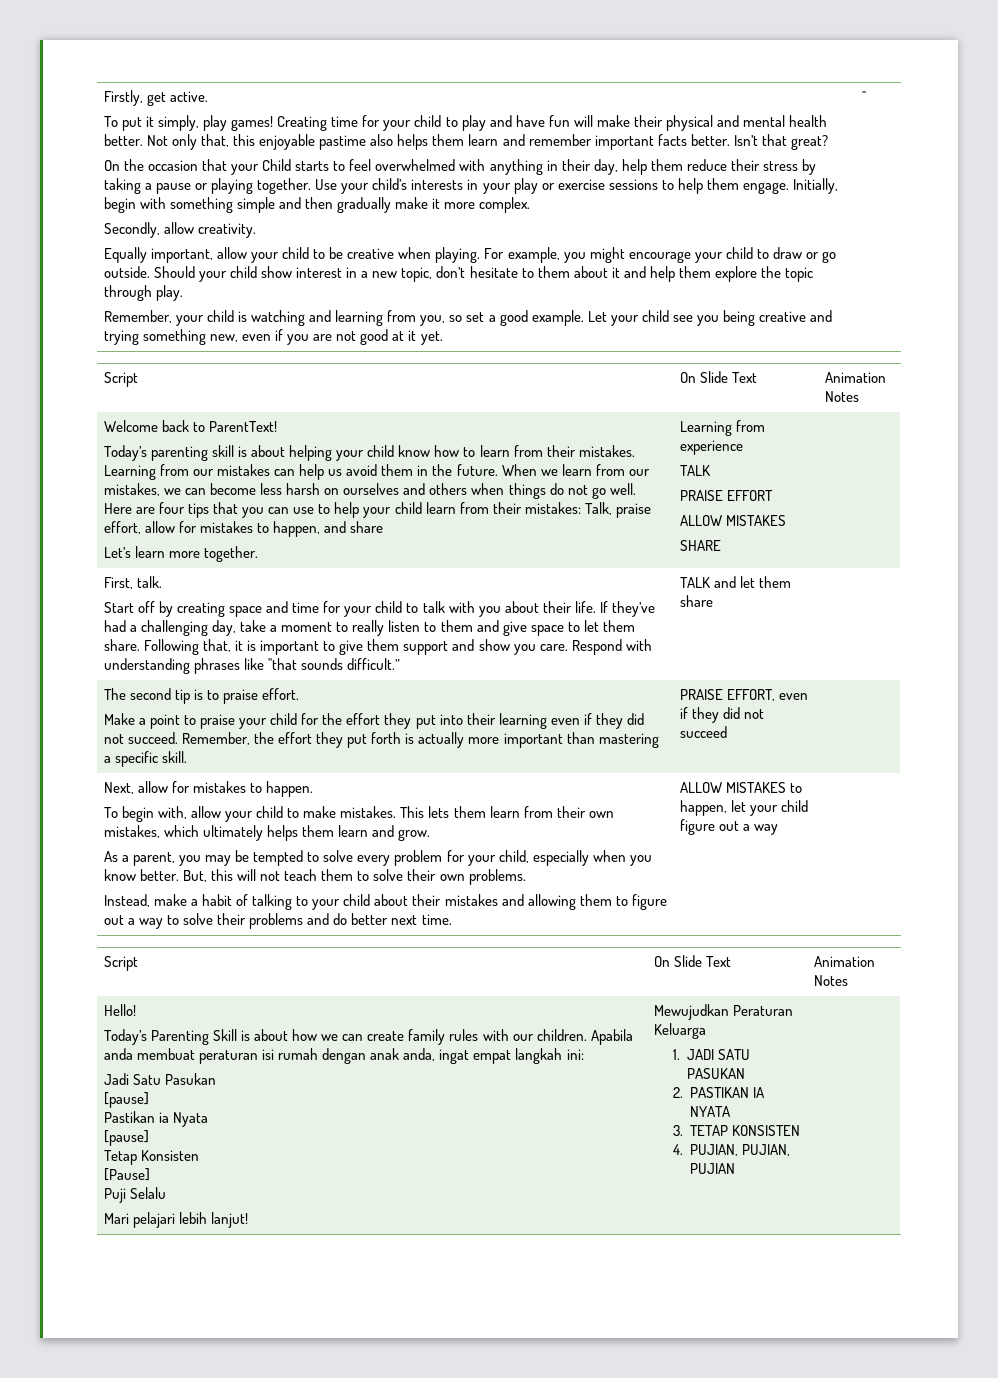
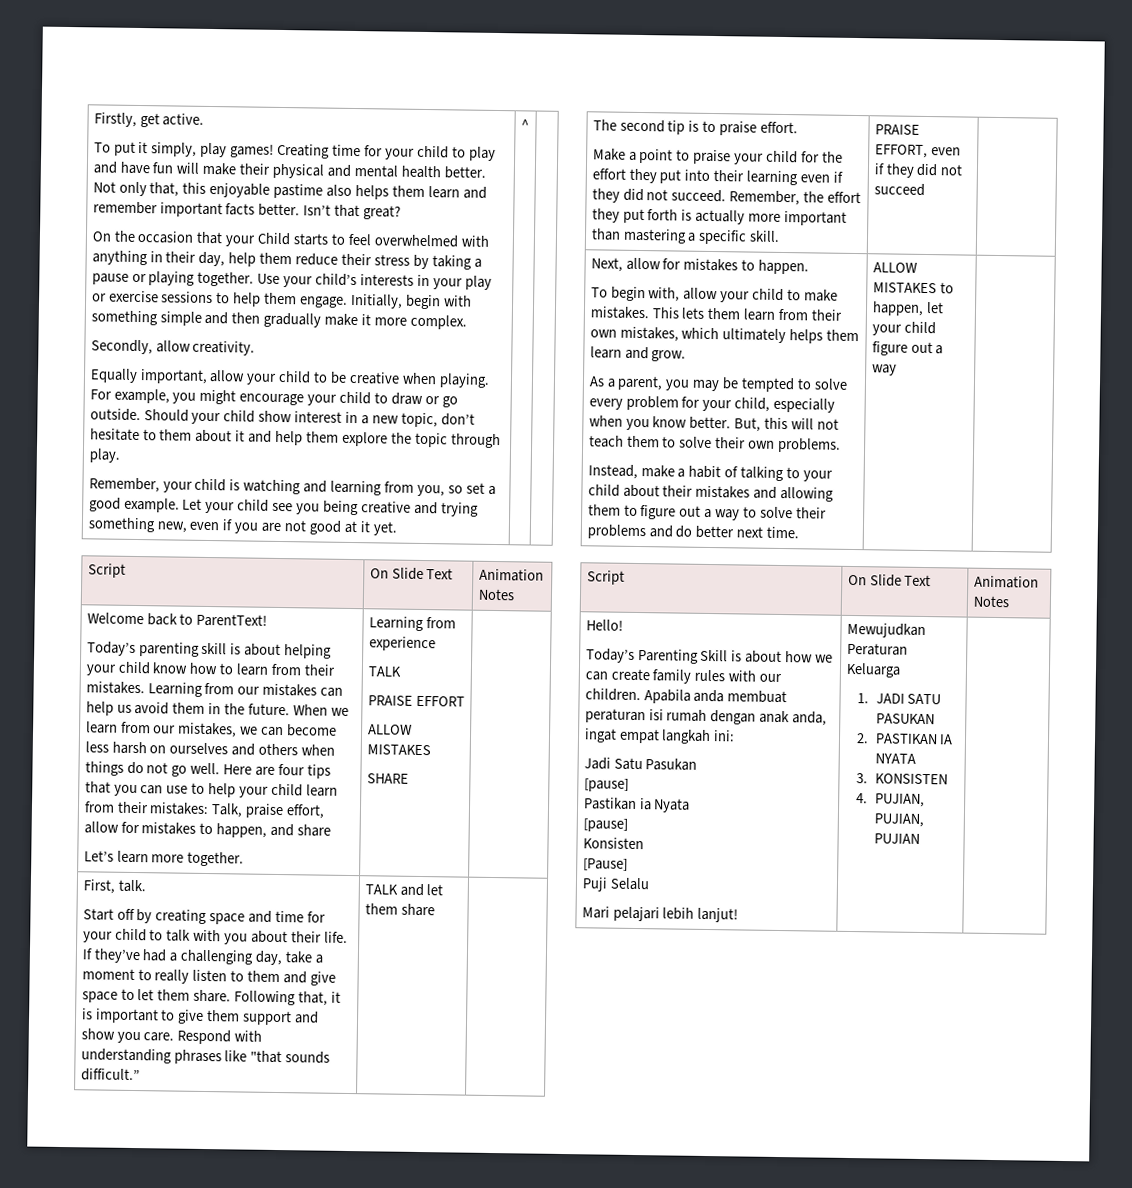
[103,1150,137,1165] Tetap -> (628, 825) none
[690,1125,729,1136] TETAP -> (869, 778) none

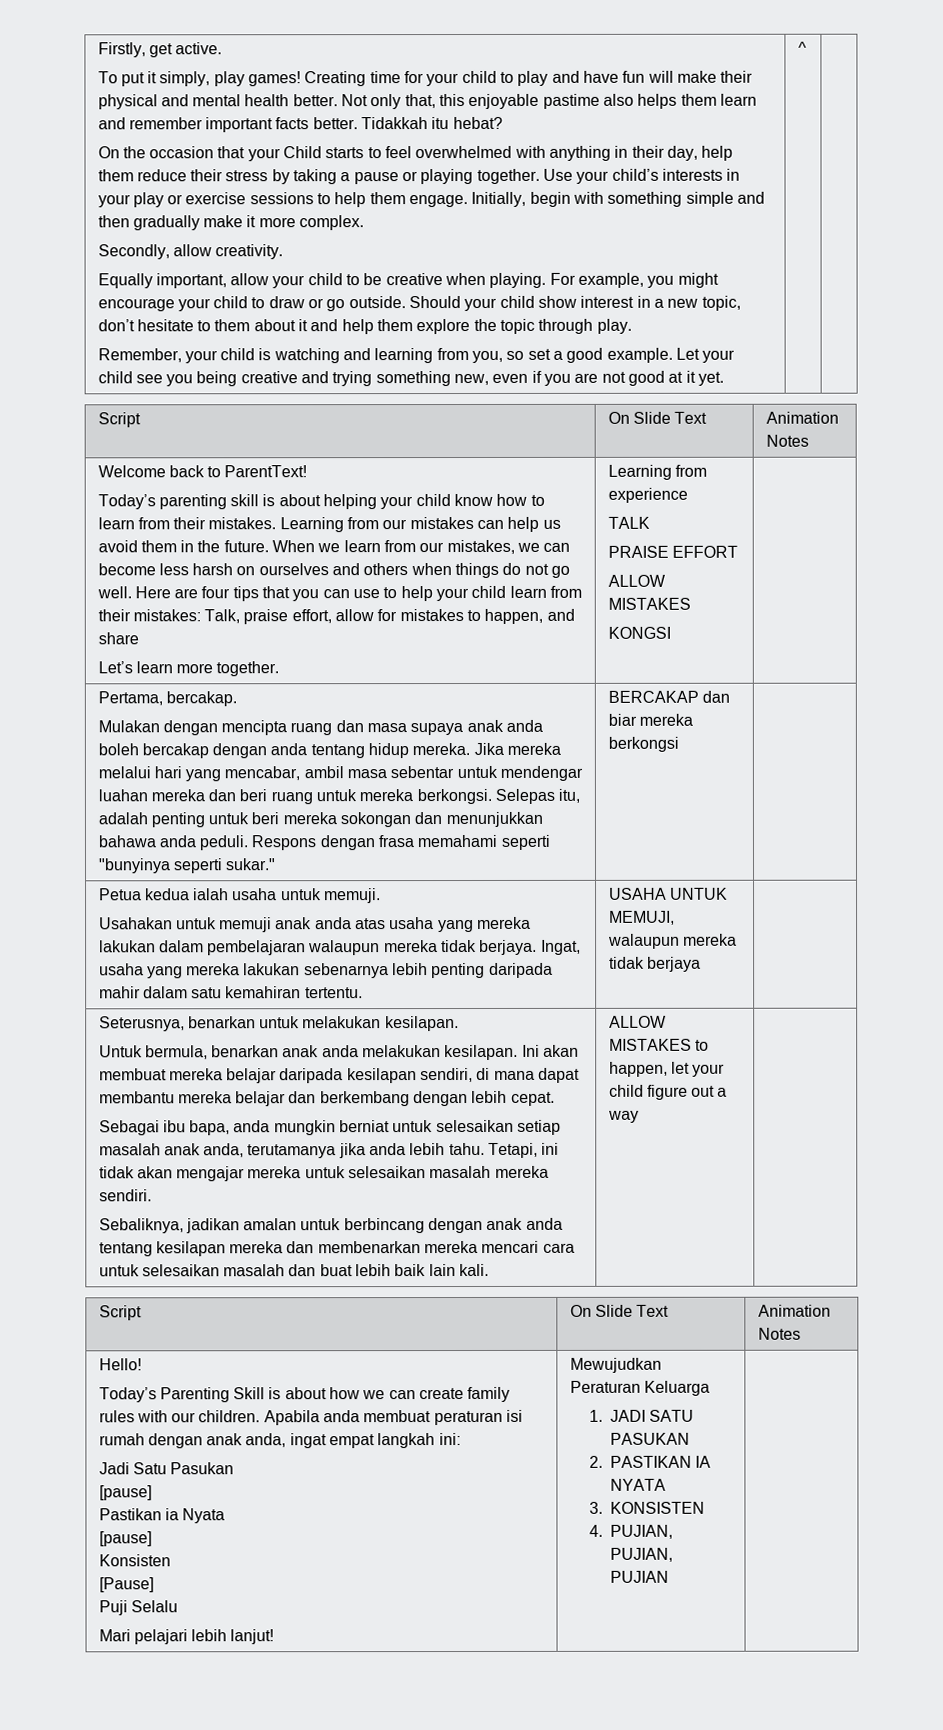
[303,204,402,220] Isn’t that great? -> [361,116,503,130] Tidakkah itu hebat?
[366,773,409,784] [82,879,146,894] [82,908,327,925] [82,928,348,945] [81,948,324,966] [81,968,337,986] [81,988,342,1006] [81,1008,320,1026] [80,1028,263,1045] [80,1048,331,1065] [80,1068,140,1082] [364,883,444,897] [364,903,435,917] [592,119,799,136] [592,148,843,165] [591,168,844,186] [591,188,862,206] [591,208,848,226] [590,228,781,245] [874,124,920,135] [874,144,961,158] [873,163,964,178] [873,183,925,196] [590,257,810,275] [590,286,839,303] [589,306,843,321] [589,326,860,344] [589,346,687,362] [588,375,848,393] [588,395,836,413] [588,415,840,432] [588,435,842,453] [587,464,834,482] [587,484,835,502] [587,504,827,521] [586,524,800,540] SHARE | // First, talk. // Start off by creating space and time for your child to talk with you about their life. If they’ve had a challenging day, take a moment to really listen to them and give space to let them share. Following that, it is important to give them support and show you care. Respond with understanding phrases like "that sounds difficult.” | TALK and let them share | // The second tip is to praise effort. // Make a point to praise your child for the effort they put into their learning even if they did not succeed. Remember, the effort they put forth is actually more important than mastering a specific skill. | PRAISE EFFORT, even if they did not succeed | // Next, allow for mistakes to happen. // To begin with, allow your child to make mistakes. This lets them learn from their own mistakes, which ultimately helps them learn and grow. // As a parent, you may be tempted to solve every problem for your child, especially when you know better. But, this will not teach them to solve their own problems. // Instead, make a habit of talking to your child about their mistakes and allowing them to figure out a way to solve their problems and do better next time. -> [607,626,671,639] [97,691,237,707] [97,719,544,736] [97,742,562,759] [97,765,584,782] [97,788,581,805] [97,811,543,828] [97,834,550,851] [97,858,277,874] [607,690,730,703] [607,713,693,726] [607,736,679,752] [98,888,382,904] [98,916,532,933] [98,939,581,956] [98,962,553,979] [98,986,363,999] [608,887,728,900] [608,910,675,925] [607,933,737,949] [608,956,701,972] [98,1016,459,1032] [98,1044,580,1061] [98,1067,581,1084] [98,1090,555,1107] [98,1119,562,1136] [98,1142,560,1159] [98,1165,549,1182] [98,1189,152,1202] [98,1217,563,1234] [98,1240,575,1257] [98,1263,490,1277] KONGSI | // Pertama, bercakap. // Mulakan dengan mencipta ruang dan masa supaya anak anda boleh bercakap dengan anda tentang hidup mereka. Jika mereka melalui hari yang mencabar, ambil masa sebentar untuk mendengar luahan mereka dan beri ruang untuk mereka berkongsi. Selepas itu, adalah penting untuk beri mereka sokongan dan menunjukkan bahawa anda peduli. Respons dengan frasa memahami seperti "bunyinya seperti sukar." | BERCAKAP dan biar mereka berkongsi | // Petua kedua ialah usaha untuk memuji. // Usahakan untuk memuji anak anda atas usaha yang mereka lakukan dalam pembelajaran walaupun mereka tidak berjaya. Ingat, usaha yang mereka lakukan sebenarnya lebih penting daripada mahir dalam satu kemahiran tertentu. | USAHA UNTUK MEMUJI, walaupun mereka tidak berjaya | // Seterusnya, benarkan untuk melakukan kesilapan. // Untuk bermula, benarkan anak anda melakukan kesilapan. Ini akan membuat mereka belajar daripada kesilapan sendiri, di mana dapat membantu mereka belajar dan berkembang dengan lebih cepat. // Sebagai ibu bapa, anda mungkin berniat untuk selesaikan setiap masalah anak anda, terutamanya jika anda lebih tahu. Tetapi, ini tidak akan mengajar mereka untuk selesaikan masalah mereka sendiri. // Sebaliknya, jadikan amalan untuk berbincang dengan anak anda tentang kesilapan mereka dan membenarkan mereka mencari cara untuk selesaikan masalah dan buat lebih baik lain kali.

